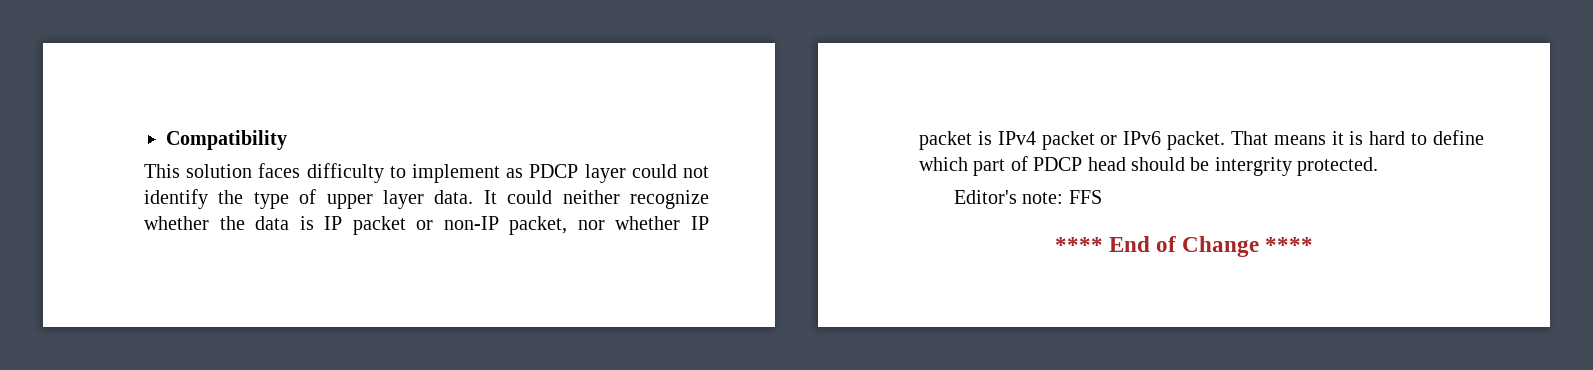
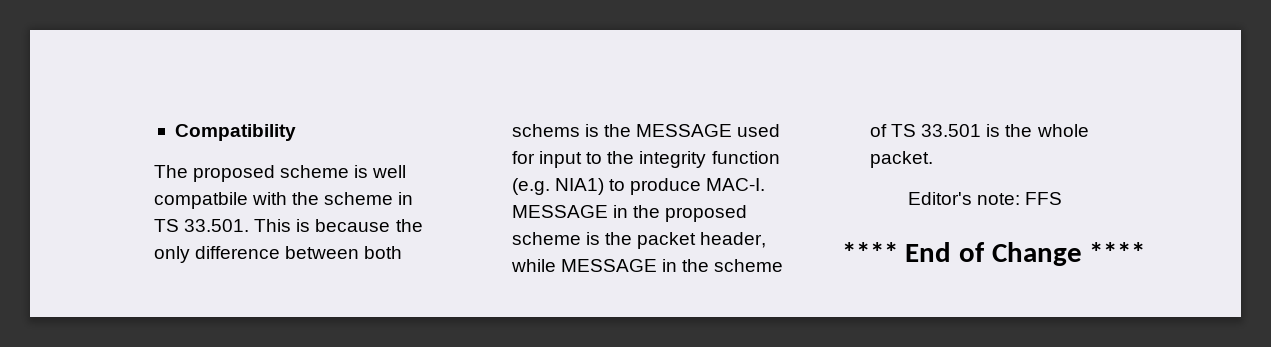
[143,163,710,183] [143,189,709,209] [143,216,709,235] [918,130,1484,150] [918,156,1379,176] This solution faces difficulty to implement as PDCP layer could not identify the type of upper layer data. It could neither recognize whether the data is IP packet or non-IP packet, nor whether IP packet is IPv4 packet or IPv6 packet. That means it is hard to define which part of PDCP head should be intergrity protected. -> [153,165,407,182] [153,192,414,209] [153,219,423,232] [153,246,403,263] [511,124,781,137] [511,151,780,168] [511,178,766,195] [511,205,748,222] [511,232,767,249] [510,259,784,272] [869,124,1089,137] [869,151,933,168] The proposed scheme is well compatbile with the scheme in TS 33.501. This is because the only difference between both schems is the MESSAGE used for input to the integrity function (e.g. NIA1) to produce MAC-I. MESSAGE in the proposed scheme is the packet header, while MESSAGE in the scheme of TS 33.501 is the whole packet.

